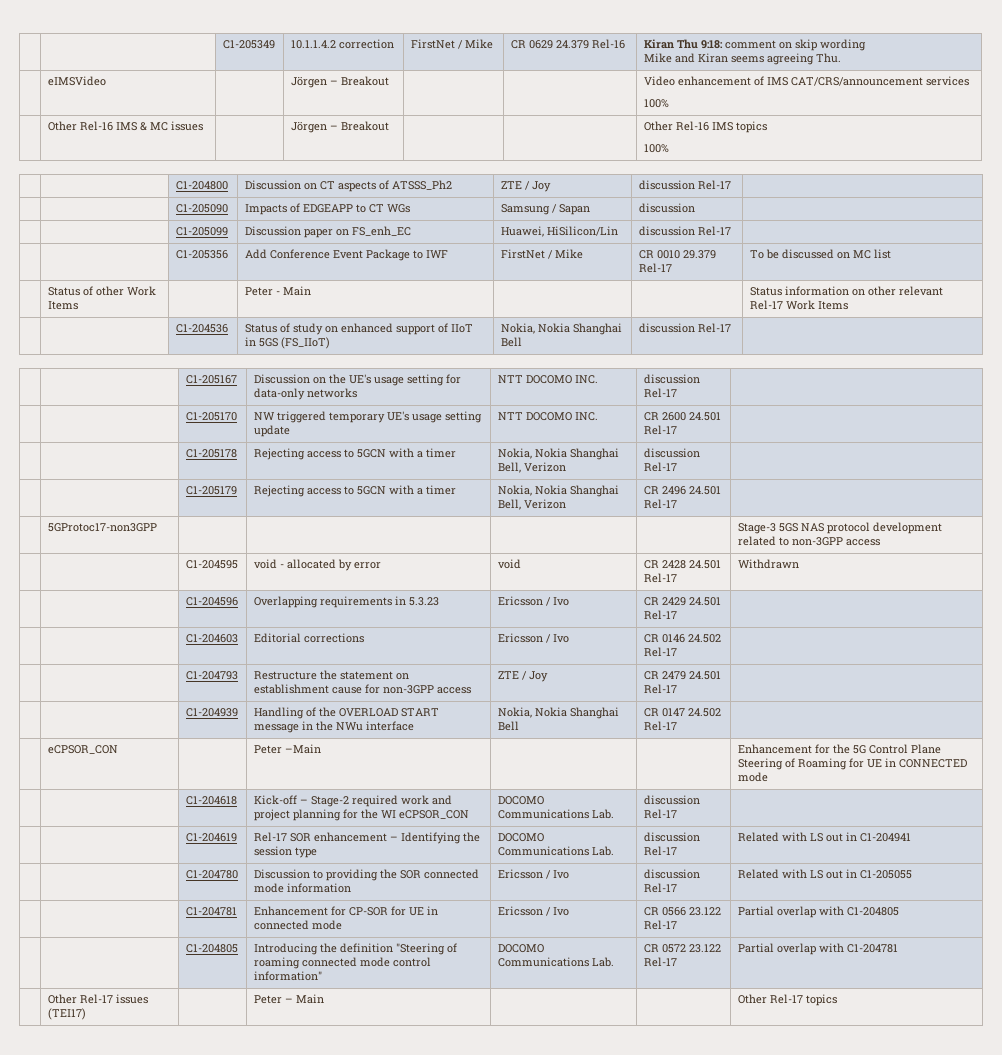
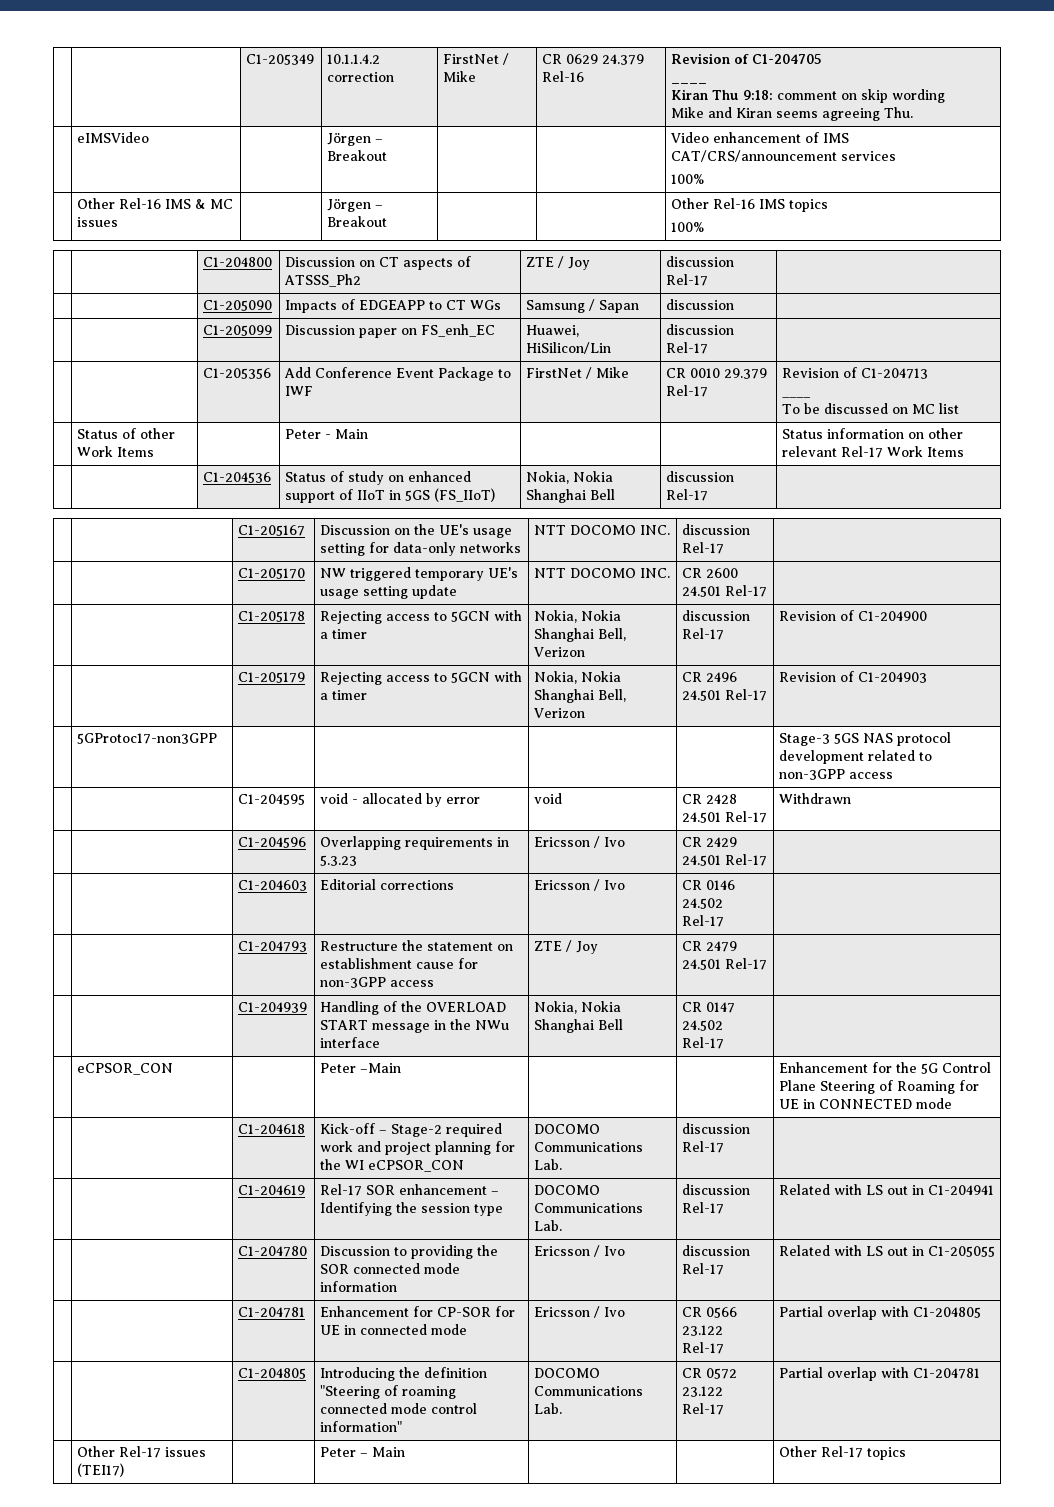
(625, 44) none -> [670,53,822,64] [670,82,707,84] Revision of C1-204705 // ____ //
(672, 268) none -> [781,367,928,379] [781,396,811,398] Revision of C1-204713 // ____ //
(677, 467) none -> [778,610,927,621] Revision of C1-204900
(677, 504) none -> [778,671,927,683] Revision of C1-204903

